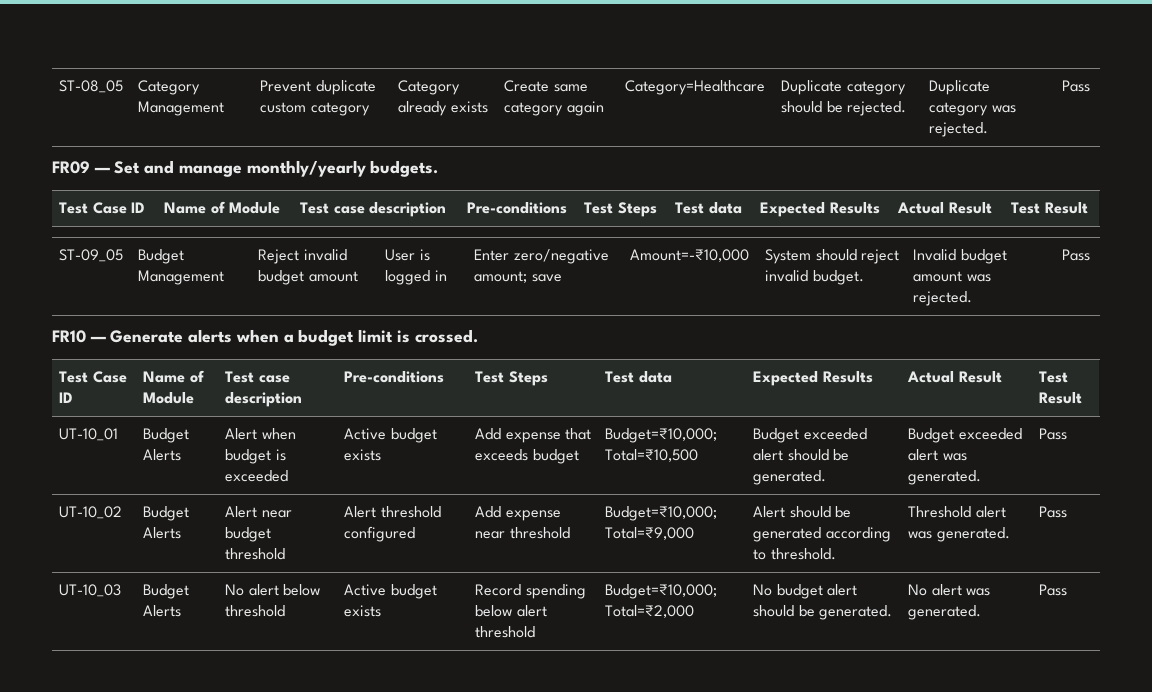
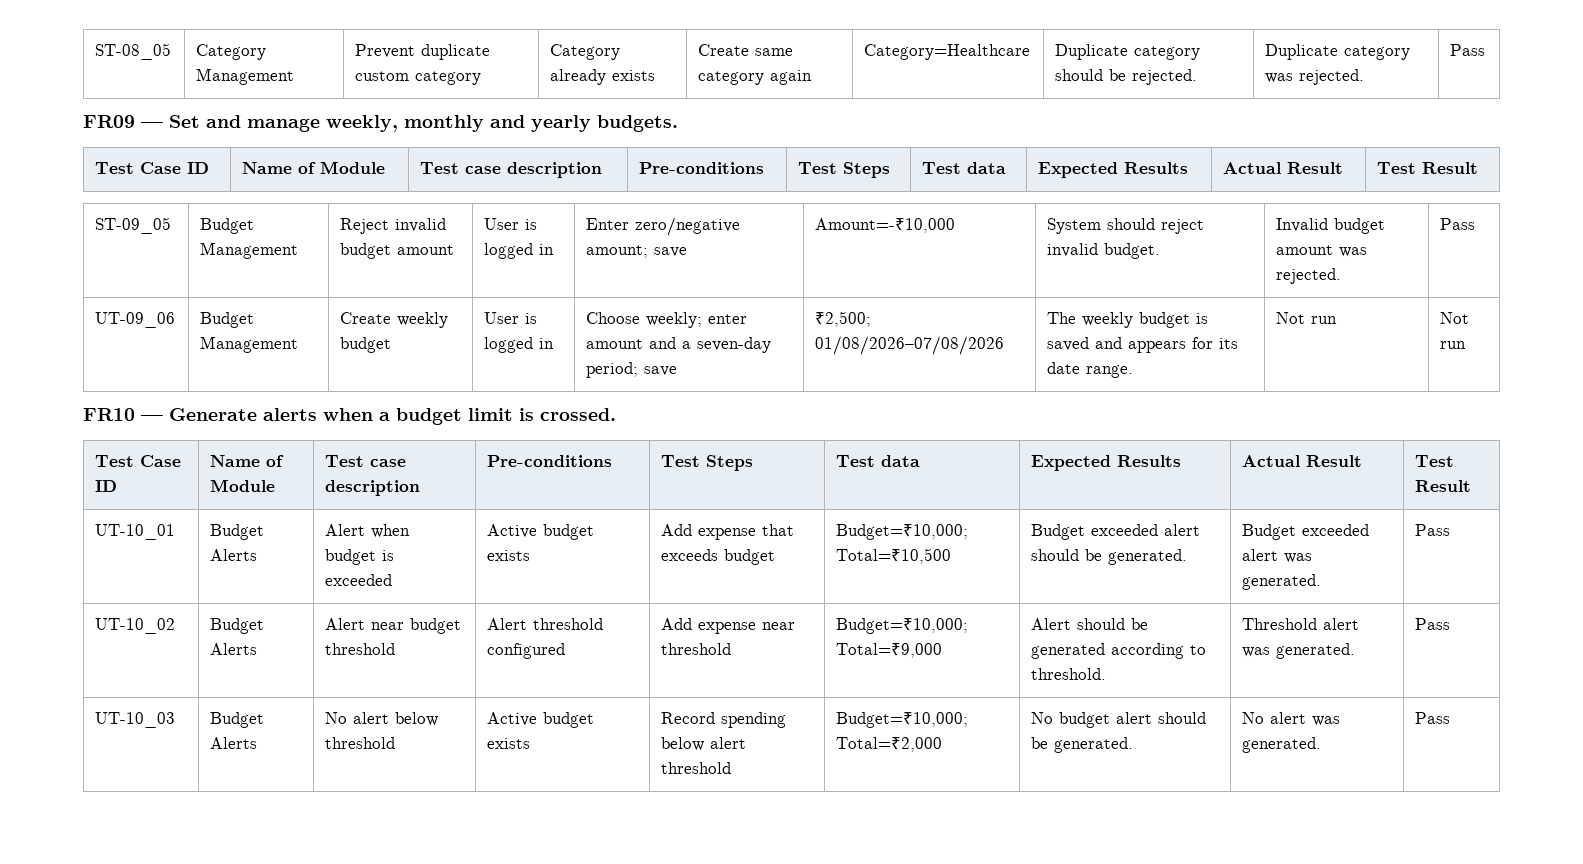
[246,160,366,177] monthly/yearly -> [326,115,591,132] weekly, monthly and yearly
(1091, 255) none -> [95,312,176,328] [200,312,255,328] [200,336,299,353] [340,312,449,328] [340,337,392,353] [484,312,538,324] [484,337,555,353] [586,312,748,328] [586,337,772,353] [586,362,678,378] [815,311,872,327] [815,336,1005,355] [1047,312,1209,328] [1047,337,1239,353] [1047,362,1134,378] [1276,312,1338,324] [1440,312,1470,324] [1440,341,1467,349] // UT-09_06 | Budget Management | Create weekly budget | User is logged in | Choose weekly; enter amount and a seven-day period; save | ₹2,500; 01/08/2026–07/08/2026 | The weekly budget is saved and appears for its date range. | Not run | Not run

